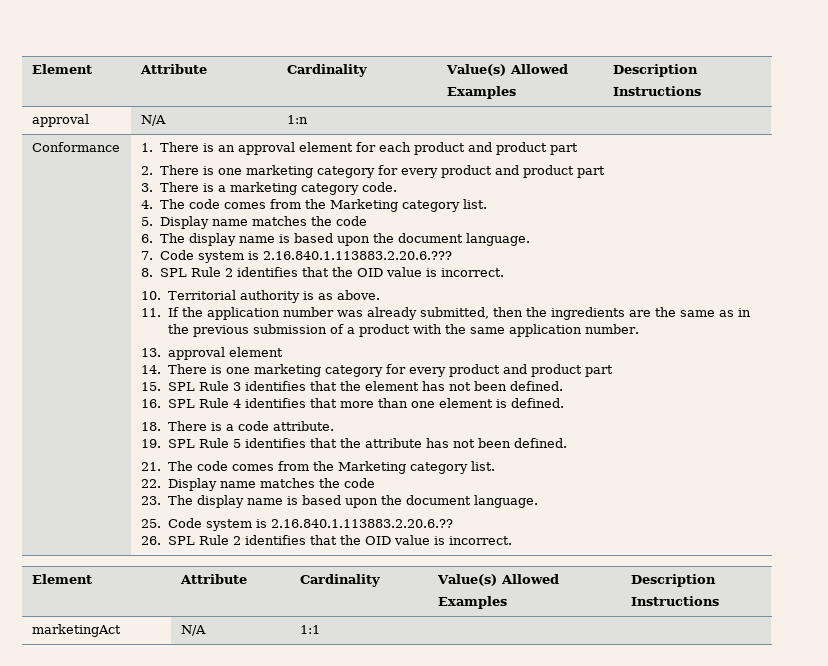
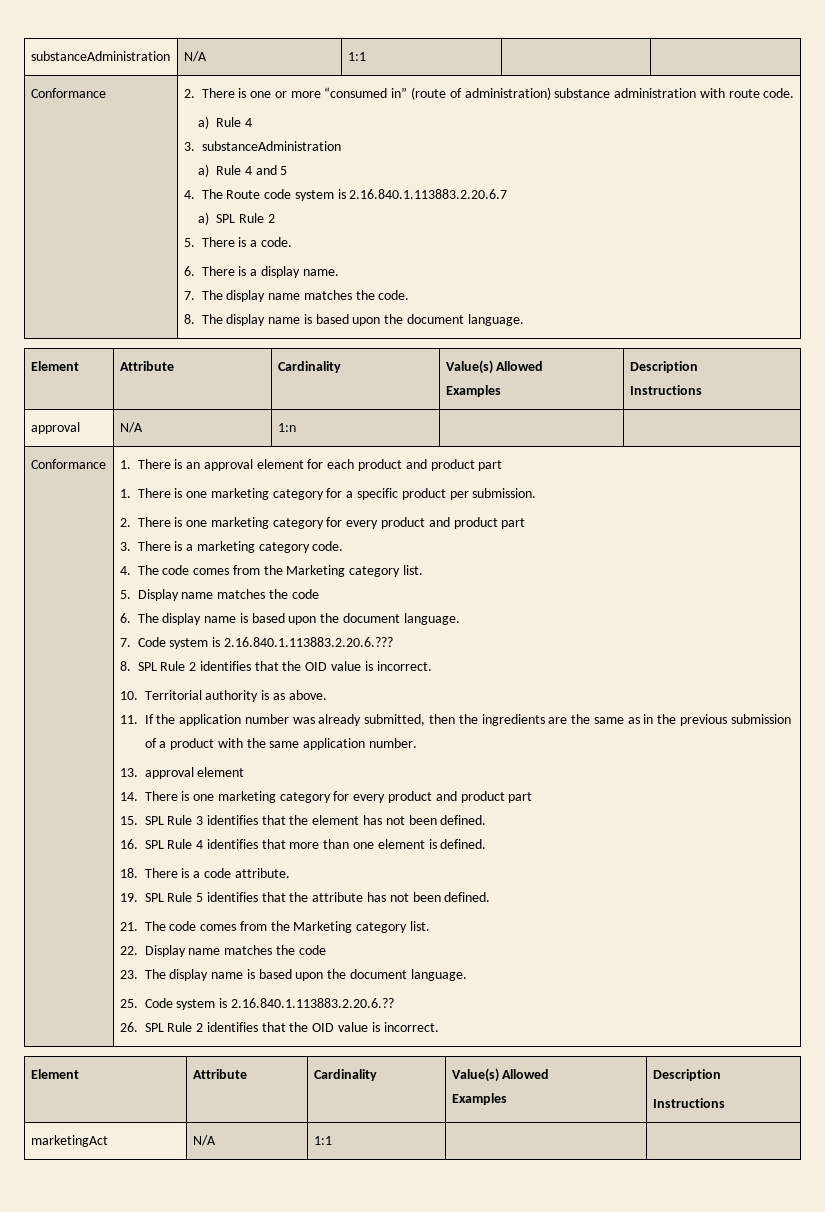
(32, 69) none -> [30,51,170,61] [183,51,207,62] [347,52,366,61] [30,88,106,98] [183,87,795,100] [198,116,252,129] [183,141,341,151] [198,164,288,177] [183,189,508,201] [198,212,275,225] [183,237,292,247] [183,266,339,278] [183,290,410,302] [183,314,524,326] substanceAdministration | N/A | 1:1 | | // Conformance | 2. There is one or more “consumed in” (route of administration) substance administration with route code. // a) Rule 4 // 3. substanceAdministration // a) Rule 4 and 5 // 4. The Route code system is 2.16.840.1.113883.2.20.6.7 // a) SPL Rule 2 // 5. There is a code. // 6. There is a display name. // 7. The display name matches the code. // 8. The display name is based upon the document language. //
(578, 149) none -> [119,488,537,500] // 1. There is one marketing category for a specific product per submission.

